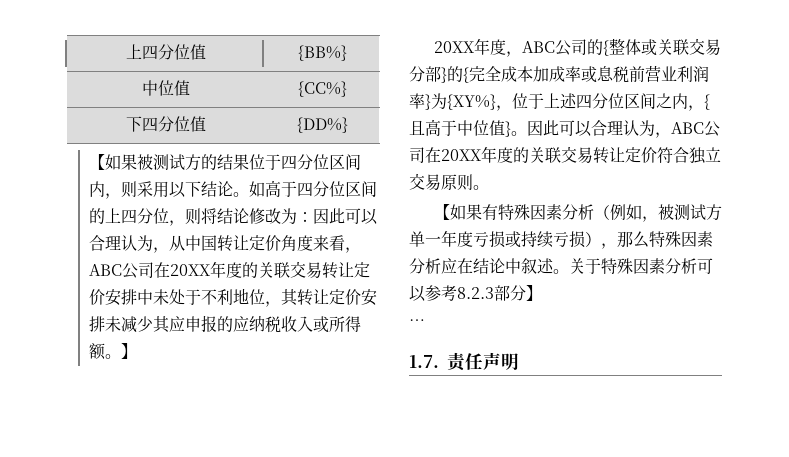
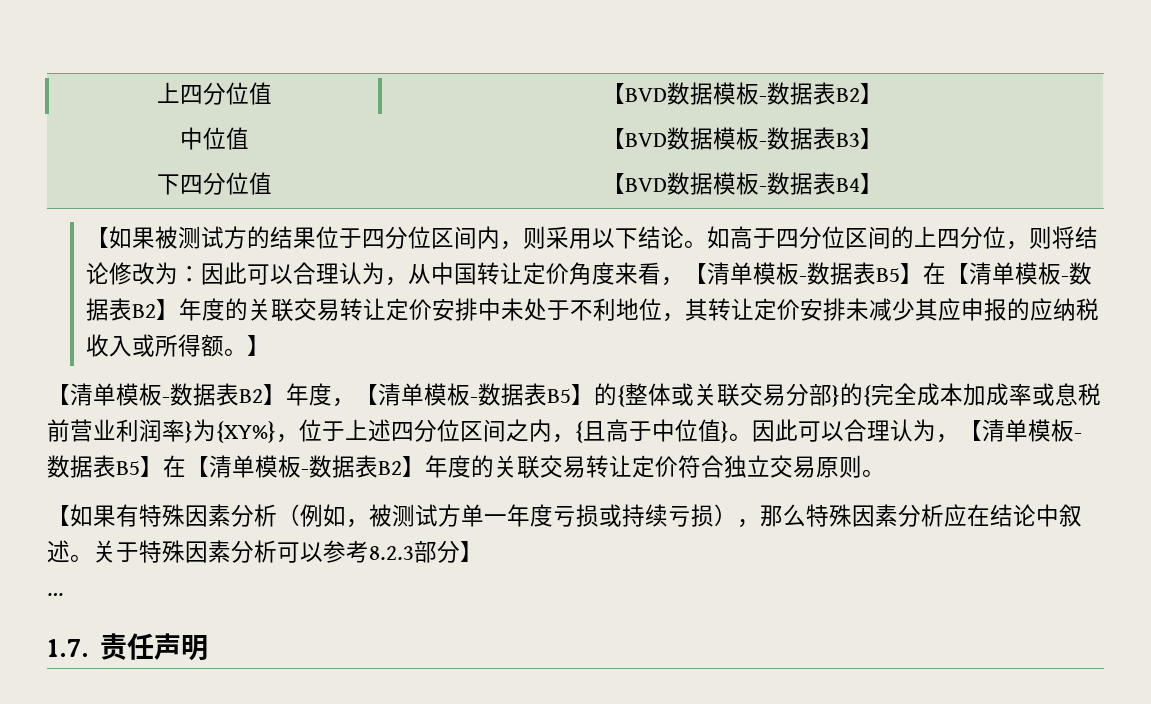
[297,45,347,61] [142,80,190,96] [297,81,347,97] [126,116,206,132] [296,117,348,133] {BB%} // 中位值 | {CC%} // 下四分位值 | {DD%} -> [601,82,883,105] [179,127,249,150] [601,127,883,150] [156,172,272,195] [601,172,883,195] 【BVD数据模板-数据表B2】 // 中位值 | 【BVD数据模板-数据表B3】 // 下四分位值 | 【BVD数据模板-数据表B4】
[89,262,211,279] ABC公司在20XX -> [684,262,1093,285] [86,298,180,321] 【清单模板-数据表B5】在【清单模板-数据表B2】
[433,38,587,57] 20XX年度，ABC公司 -> [47,383,594,407] 【清单模板-数据表B2】年度，【清单模板-数据表B5】
[671,121,720,137] [409,147,481,163] ABC公司在20XX -> [959,419,1082,442] [47,455,425,478] 【清单模板-数据表B5】在【清单模板-数据表B2】

